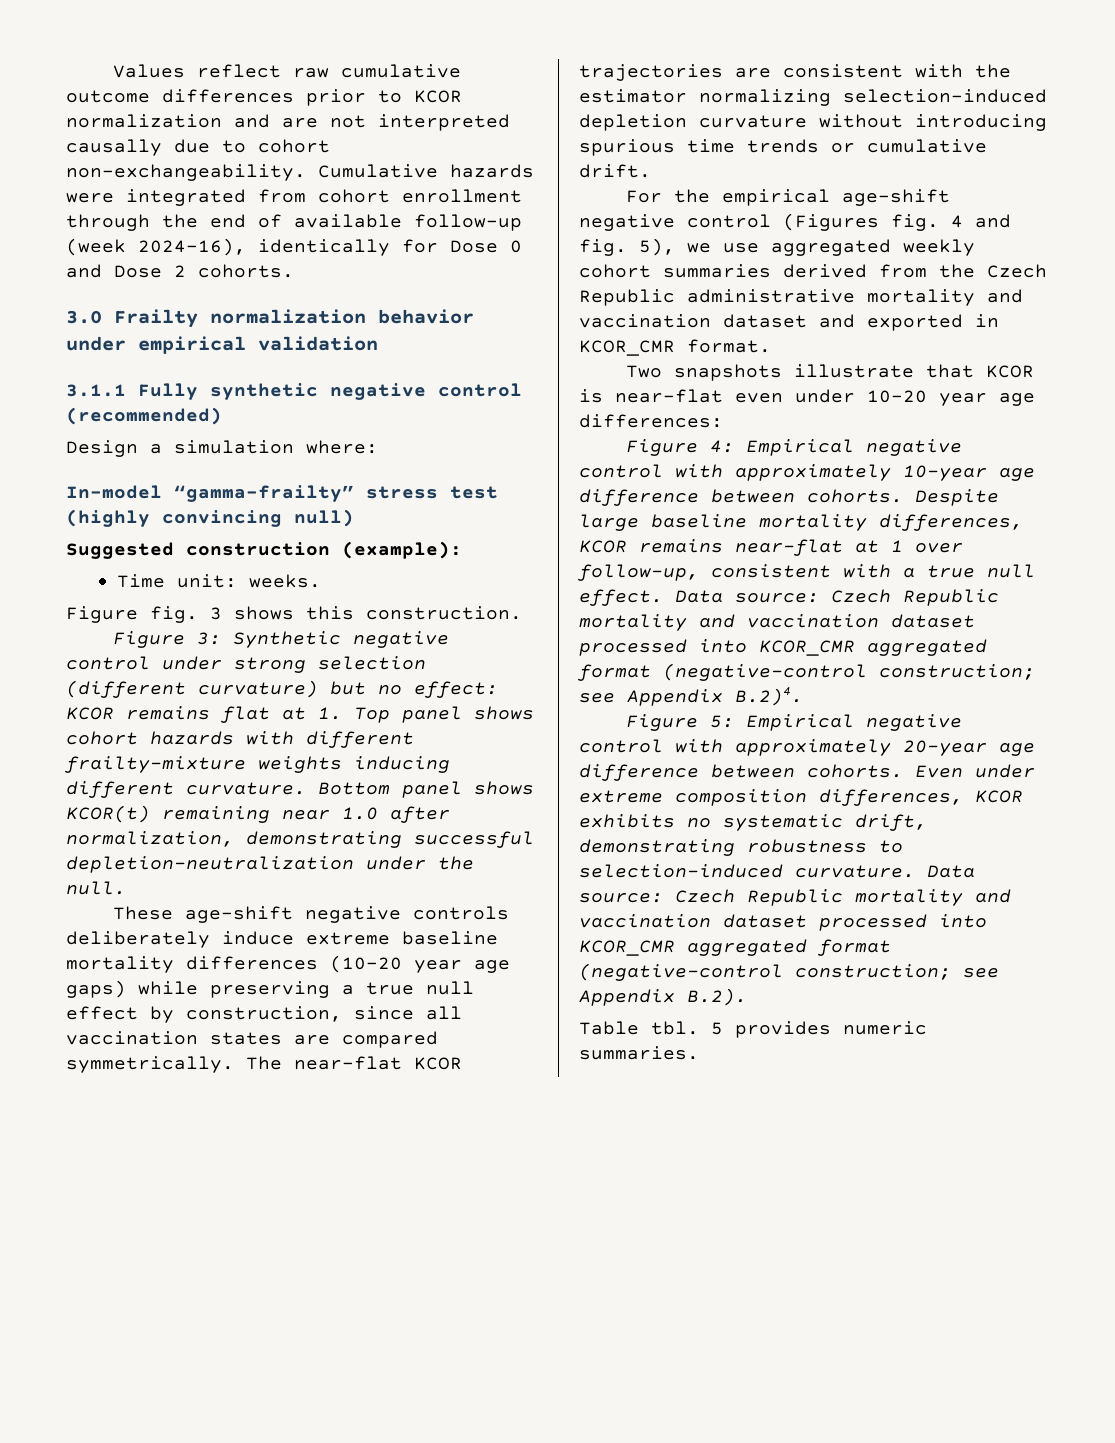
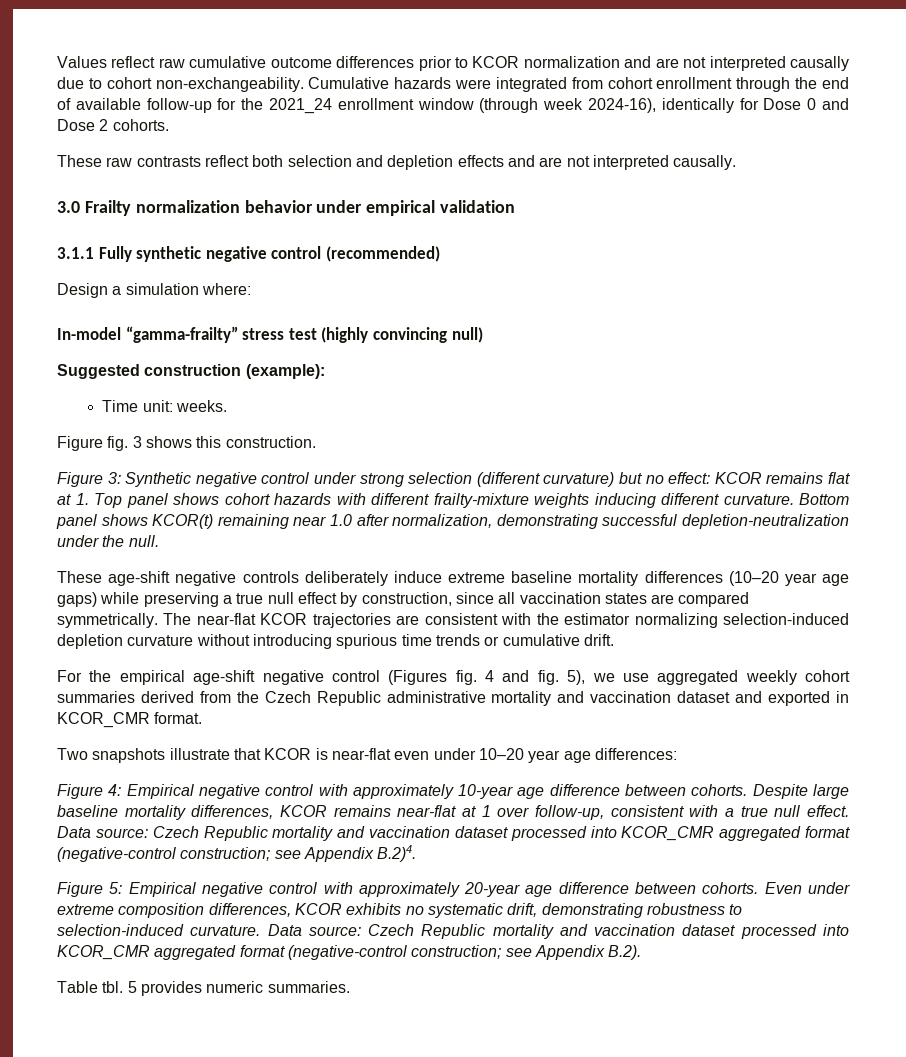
[66,238,126,256] (week -> [217,98,584,114] for the 2021_24 enrollment window (through week
(294, 271) none -> [57,155,737,170] // These raw contrasts reflect both selection and depletion effects and are not interpreted causally.

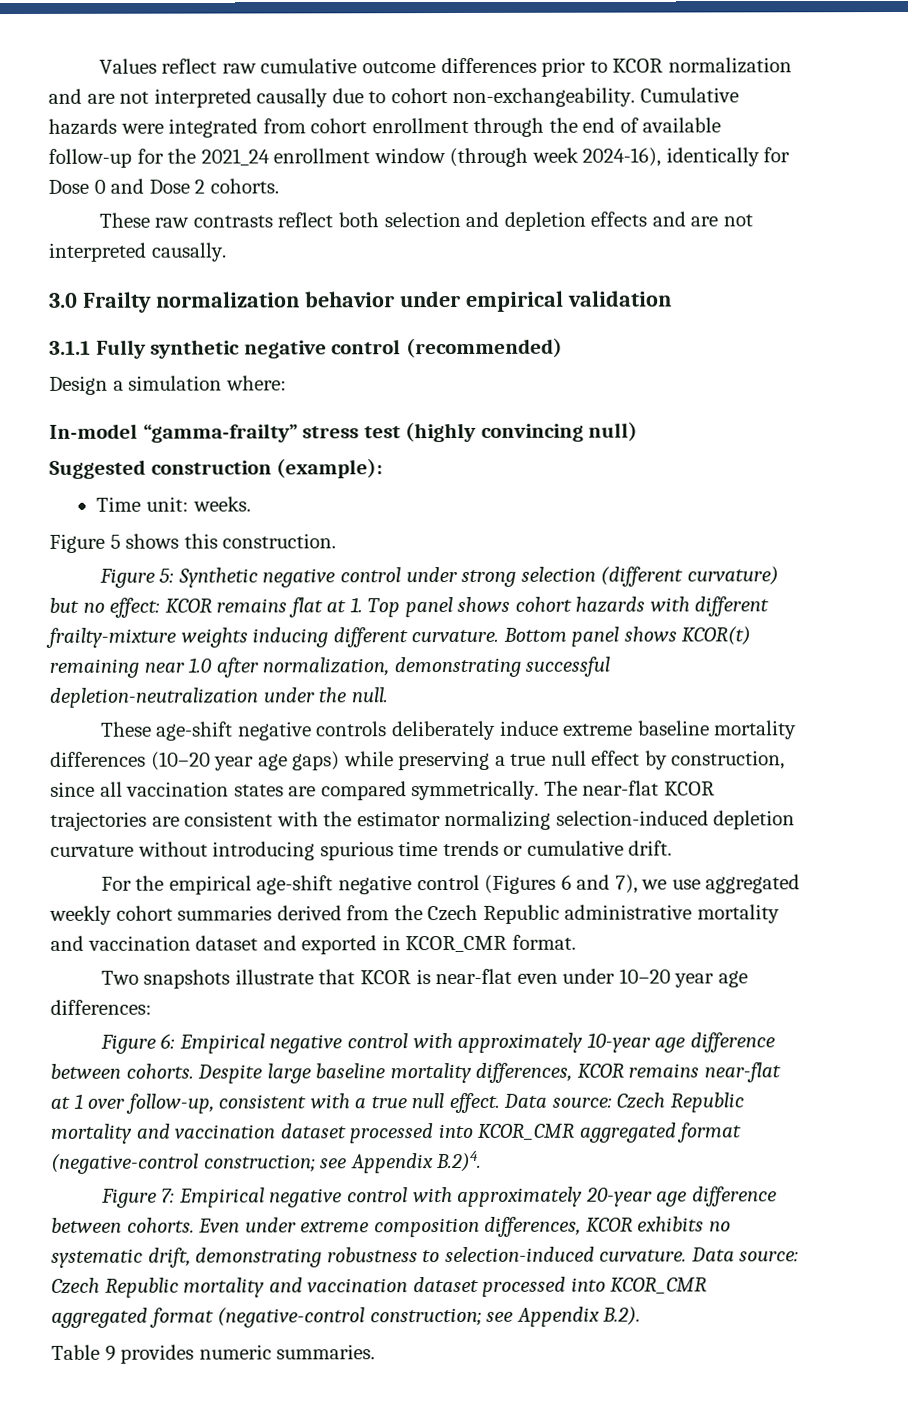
[107,436,142,451] fig. 3 -> [109,534,121,549] 5
[107,472,121,484] 3: -> [159,568,175,583] 5:
[455,670,586,685] fig. 4 and fig. 5), -> [560,874,638,894] 6 and 7),
[108,784,122,796] 4: -> [160,1033,176,1049] 6:
[109,882,123,894] 5: -> [161,1188,176,1203] 7:
[102,981,137,993] tbl. 5 -> [104,1345,116,1361] 9

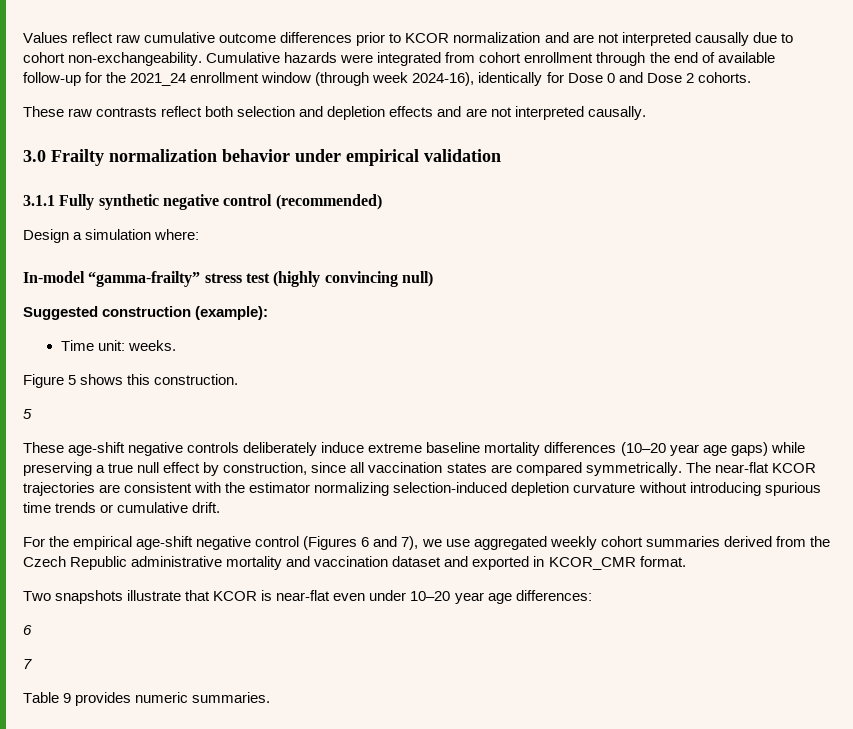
[98,566,779,588] [49,596,770,618] [45,626,752,648] [49,656,611,678] [49,687,388,708] Figure 5: Synthetic negative control under strong selection (different curvature) but no effect: KCOR remains flat at 1. Top panel shows cohort hazards with different frailty-mixture weights inducing different curvature. Bottom panel shows KCOR(t) remaining near 1.0 after normalization, demonstrating successful depletion-neutralization under the null. -> [23,409,32,419] 5
[99,1032,775,1054] [50,1062,781,1084] [50,1092,744,1114] [50,1122,742,1144] [51,1150,483,1174] [100,1186,777,1208] [51,1216,731,1238] [51,1246,800,1268] [51,1276,708,1298] [51,1306,642,1328] Figure 6: Empirical negative control with approximately 10-year age difference between cohorts. Despite large baseline mortality differences, KCOR remains near-flat at 1 over follow-up, consistent with a true null effect. Data source: Czech Republic mortality and vaccination dataset processed into KCOR_CMR aggregated format (negative-control construction; see Appendix B.2)4. // Figure 7: Empirical negative control with approximately 20-year age difference between cohorts. Even under extreme composition differences, KCOR exhibits no systematic drift, demonstrating robustness to selection-induced curvature. Data source: Czech Republic mortality and vaccination dataset processed into KCOR_CMR aggregated format (negative-control construction; see Appendix B.2). -> [23,625,32,635] [23,659,32,669] 6 // 7

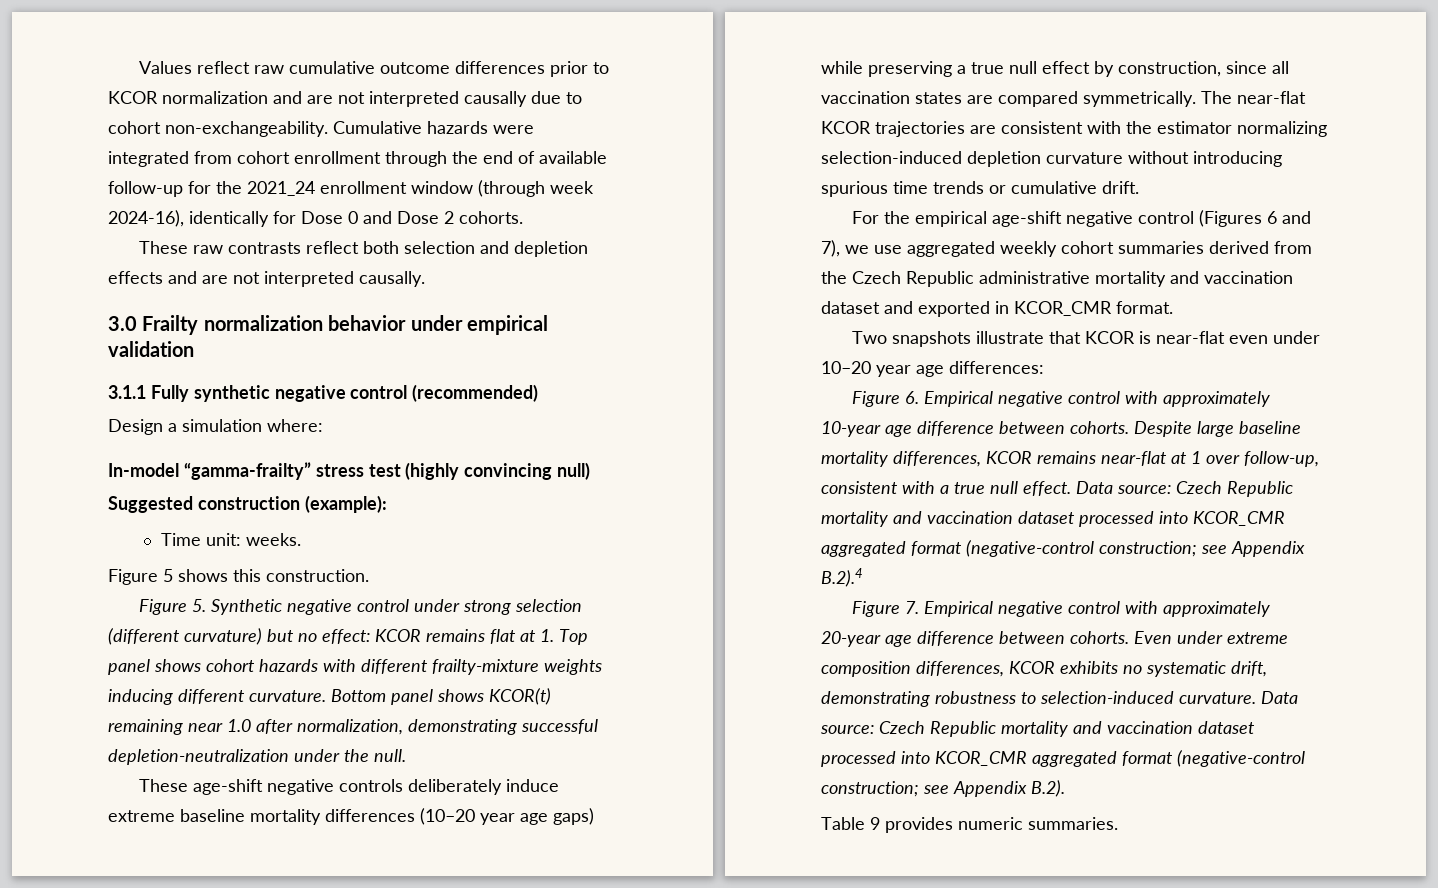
[23,409,32,419] 5 -> [139,599,583,615] [108,628,588,645] [108,659,602,675] [108,688,551,705] [108,719,598,735] [108,749,406,765] Figure 5. Synthetic negative control under strong selection (different curvature) but no effect: KCOR remains flat at 1. Top panel shows cohort hazards with different frailty-mixture weights inducing different curvature. Bottom panel shows KCOR(t) remaining near 1.0 after normalization, demonstrating successful depletion-neutralization under the null.
[23,625,32,635] [23,659,32,669] 6 // 7 -> [852,391,1271,407] [821,421,1301,437] [821,451,1319,467] [821,481,1293,497] [821,511,1285,527] [821,540,1305,557] [821,568,863,587] [852,601,1271,617] [821,631,1288,647] [821,661,1267,677] [821,691,1298,707] [820,721,1255,737] [821,750,1305,767] [821,780,1065,797] Figure 6. Empirical negative control with approximately 10-year age difference between cohorts. Despite large baseline mortality differences, KCOR remains near-flat at 1 over follow-up, consistent with a true null effect. Data source: Czech Republic mortality and vaccination dataset processed into KCOR_CMR aggregated format (negative-control construction; see Appendix B.2).4 // Figure 7. Empirical negative control with approximately 20-year age difference between cohorts. Even under extreme composition differences, KCOR exhibits no systematic drift, demonstrating robustness to selection-induced curvature. Data source: Czech Republic mortality and vaccination dataset processed into KCOR_CMR aggregated format (negative-control construction; see Appendix B.2).

